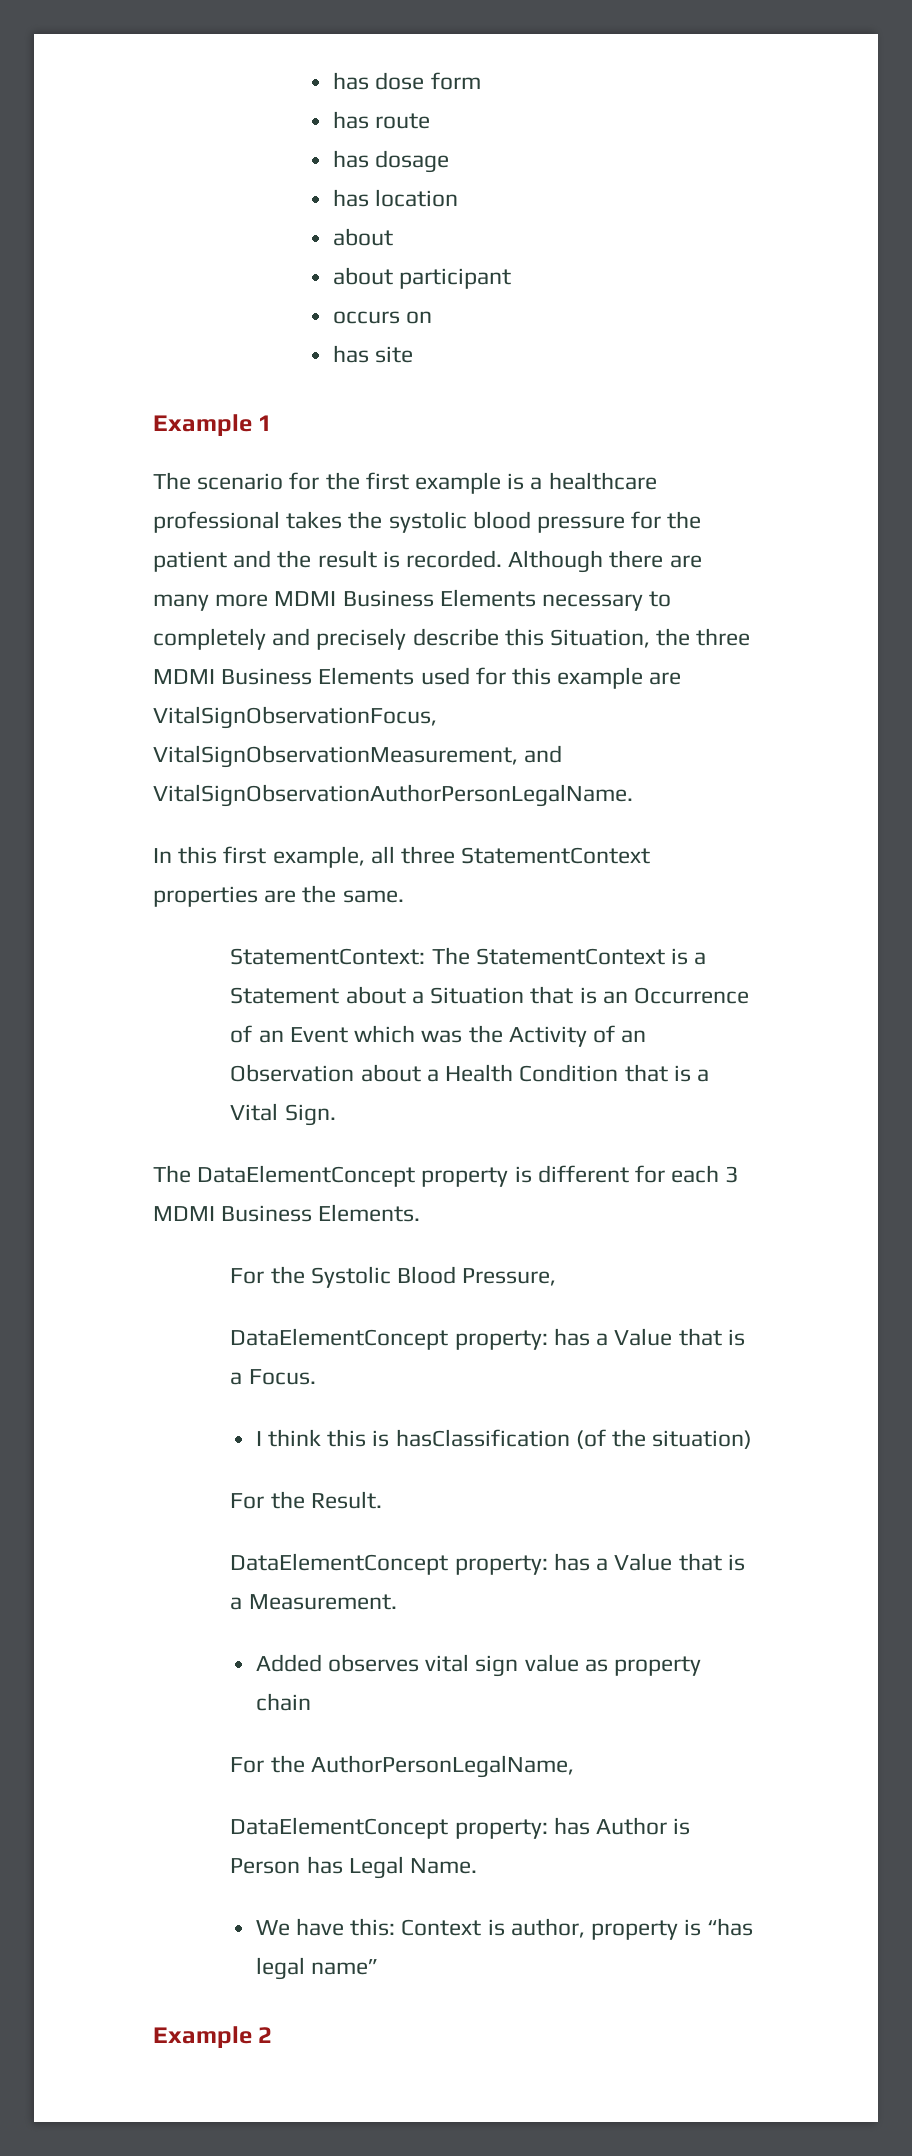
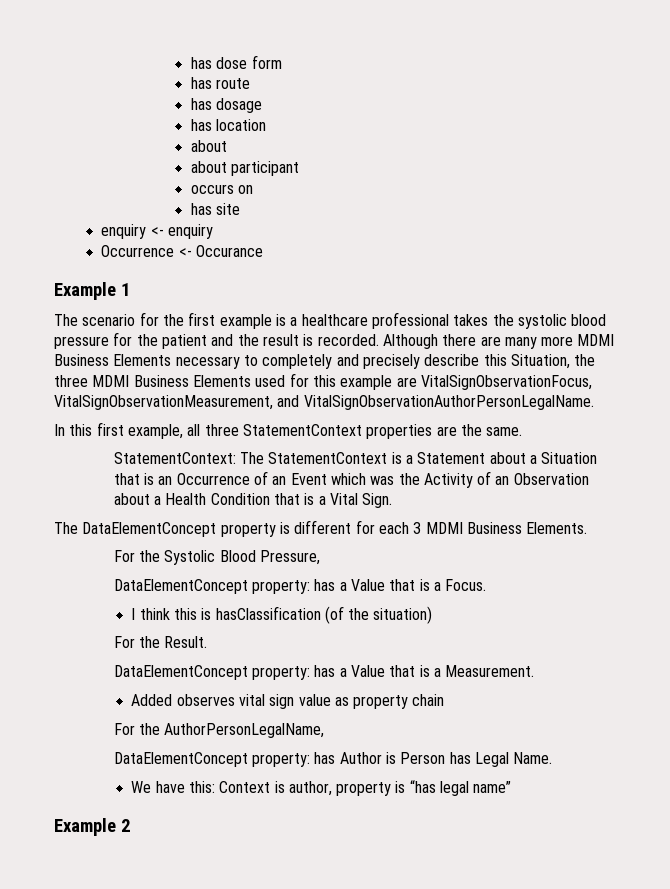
(414, 354) none -> [101,224,214,239] [101,245,264,257] // enquiry <- enquiry // Occurrence <- Occurance

